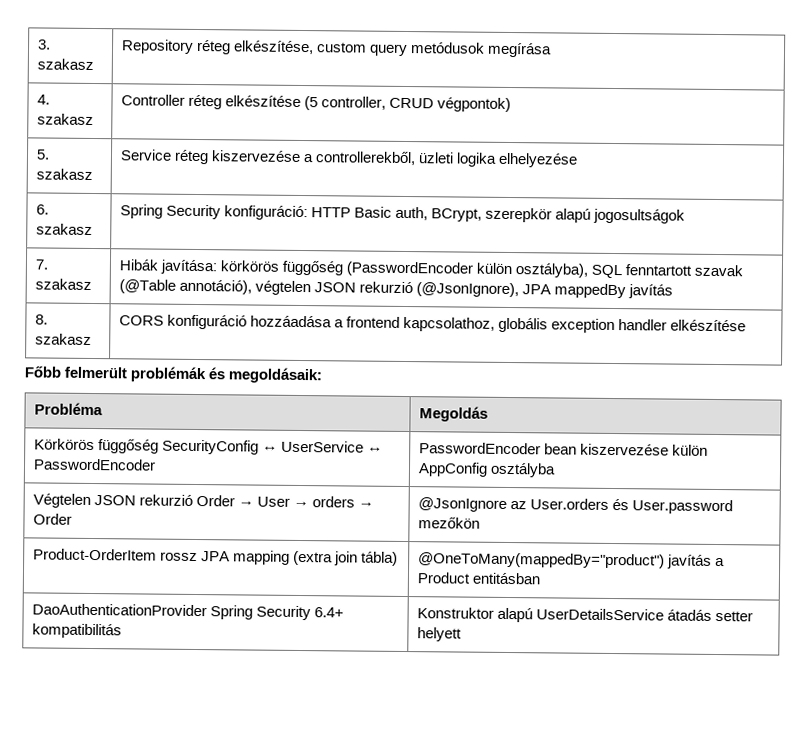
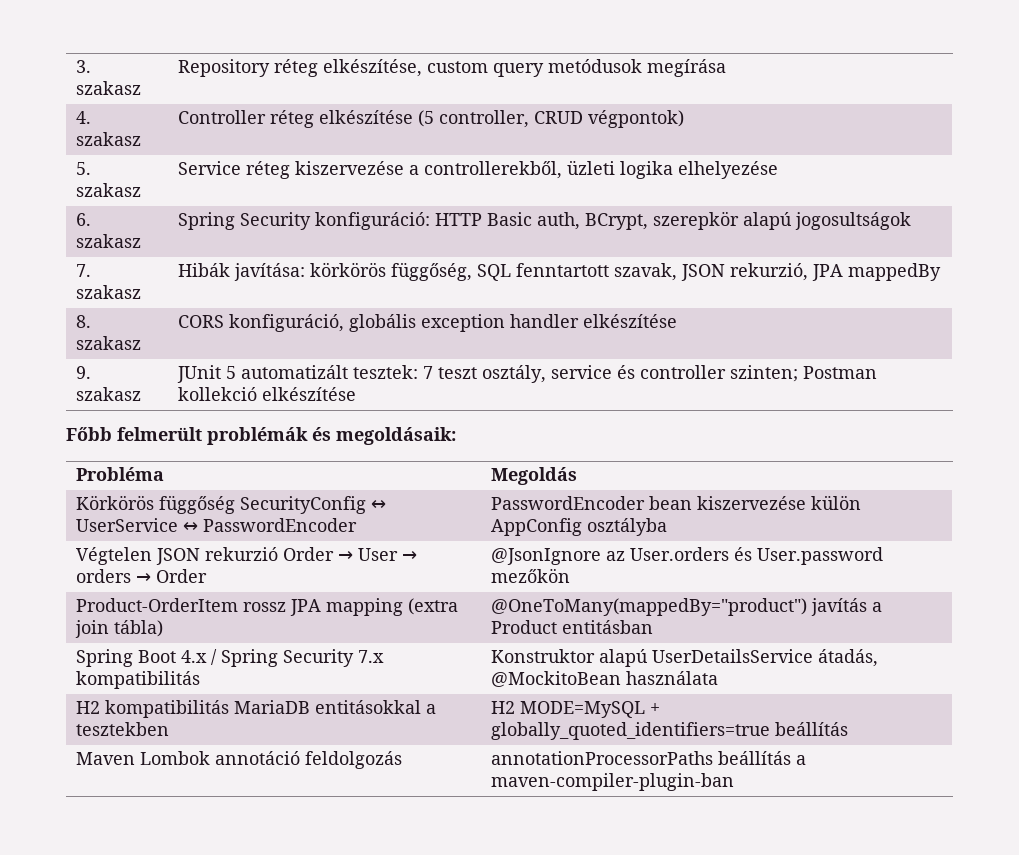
[281,259,744,279] [118,279,519,298] függőség (PasswordEncoder külön osztályba), SQL fenntartott szavak (@Table annotáció), végtelen JSON rekurzió (@JsonIgnore), -> [390,262,808,281] függőség, SQL fenntartott szavak, JSON rekurzió,
[627,284,673,299] javítás -> (941, 272) none
[166,314,495,332] konfiguráció hozzáadása a frontend kapcsolathoz, -> [228,314,344,332] konfiguráció,
(747, 325) none -> [75,366,91,379] [75,387,141,401] [176,365,877,383] [177,387,356,401] // 9. szakasz | JUnit 5 automatizált tesztek: 7 teszt osztály, service és controller szinten; Postman kollekció elkészítése
[31,603,344,621] DaoAuthenticationProvider Spring Security 6.4+ -> [75,649,384,667] Spring Boot 4.x / Spring Security 7.x
[666,609,753,622] [416,627,462,642] átadás setter helyett -> [817,649,878,667] [490,671,718,687] [75,700,436,718] [75,722,169,736] [490,701,660,718] [490,722,848,740] [75,751,402,769] [490,751,806,765] [490,773,734,791] átadás, @MockitoBean használata // H2 kompatibilitás MariaDB entitásokkal a tesztekben | H2 MODE=MySQL + globally_quoted_identifiers=true beállítás // Maven Lombok annotáció feldolgozás | annotationProcessorPaths beállítás a maven-compiler-plugin-ban

